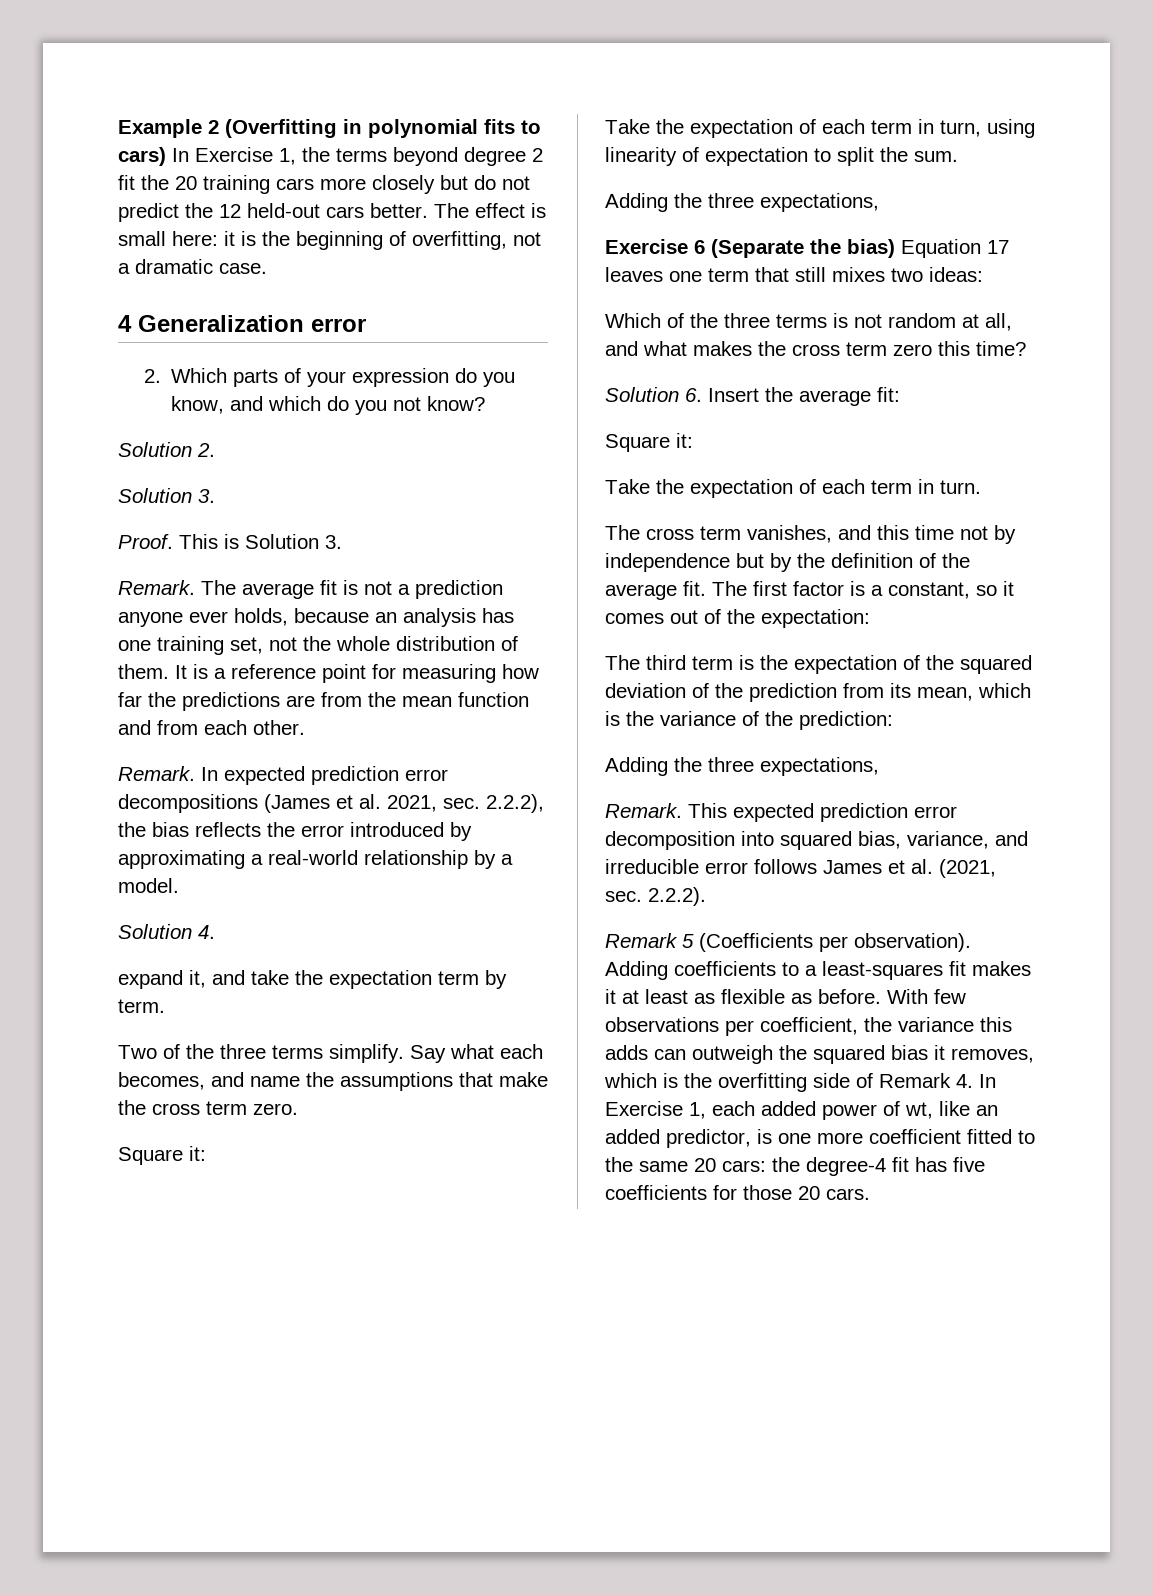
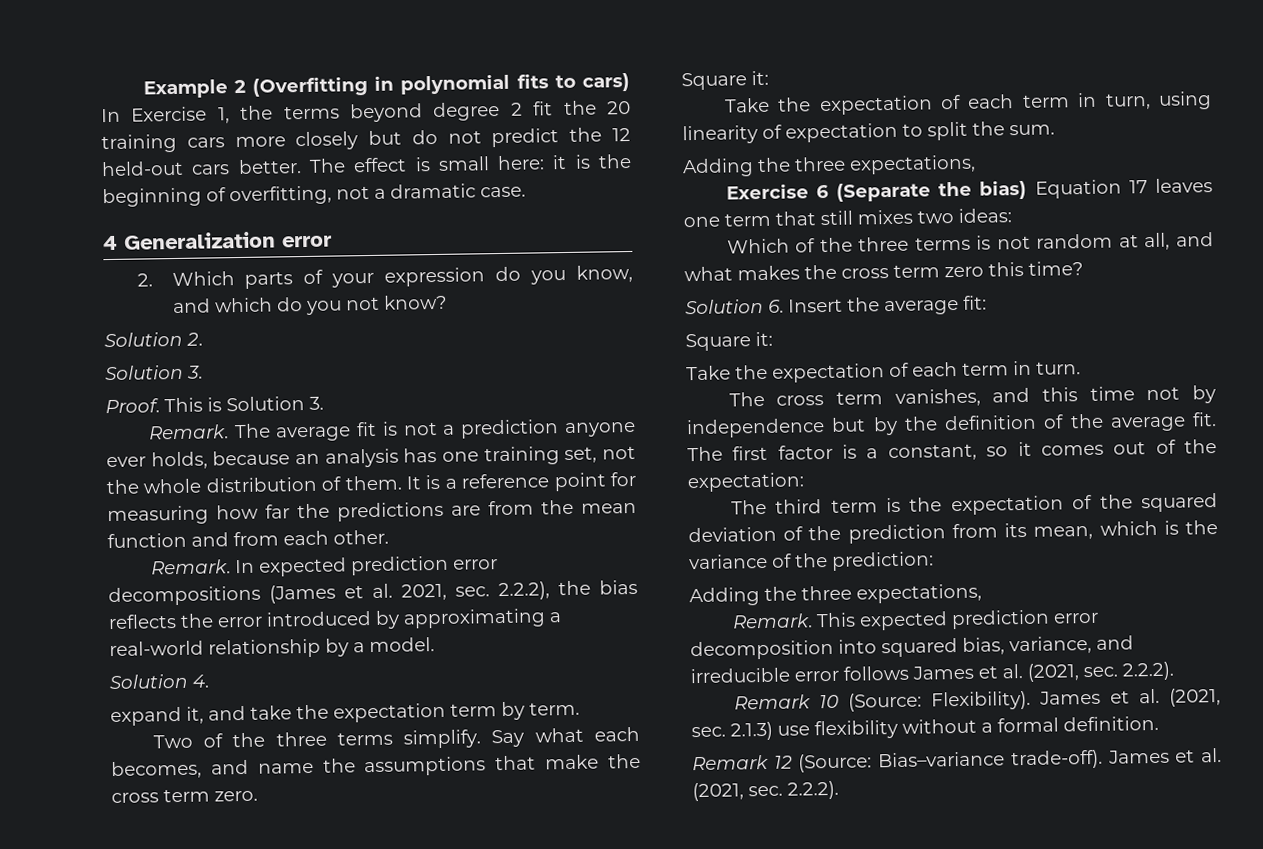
[682,933,971,952] [605,961,1031,980] [605,989,966,1004] [605,1017,1012,1036] [605,1045,1034,1064] [604,1073,996,1092] [605,1101,998,1120] [605,1129,1035,1148] [605,1157,985,1176] [605,1185,870,1200] 5 (Coefficients per observation). Adding coefficients to a least-squares fit makes it at least as flexible as before. With few observations per coefficient, the variance this adds can outweigh the squared bias it removes, which is the overfitting side of Remark 4. In Exercise 1, each added power of wt, like an added predictor, is one more coefficient fitted to the same 20 cars: the degree-4 fit has five coefficients for those 20 cars. -> [818,687,1221,712] [691,715,1159,741] [692,747,1222,773] [692,780,839,802] 10 (Source: Flexibility). James et al. (2021, sec. 2.1.3) use flexibility without a formal definition. // Remark 12 (Source: Bias–variance trade-off). James et al. (2021, sec. 2.2.2).

